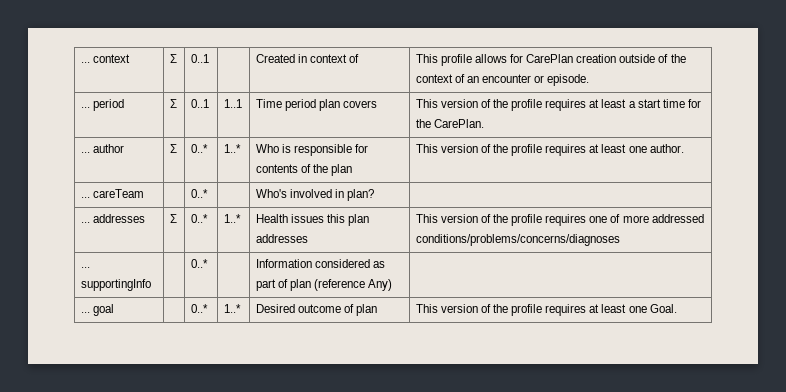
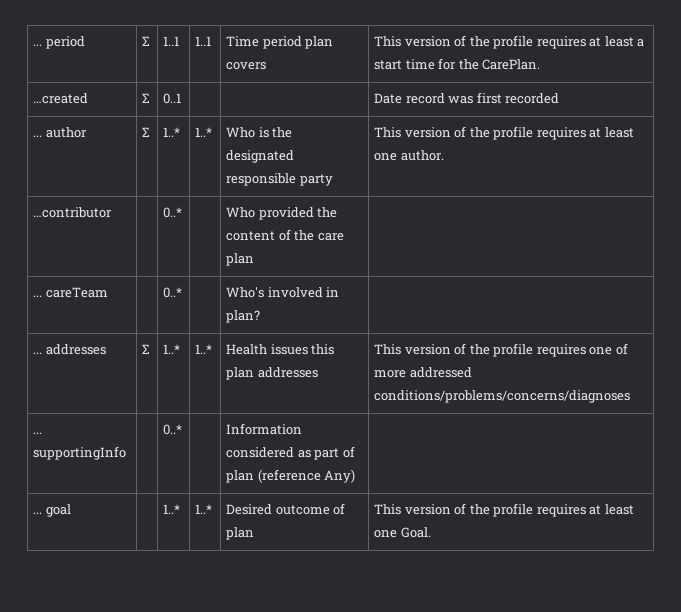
[80,54,130,63] [169,54,177,63] [190,54,209,63] [255,54,360,63] [415,54,686,66] [415,74,590,86] [80,107,90,108] ... context | Σ | 0..1 | | Created in context of | This profile allows for CarePlan creation outside of the context of an encounter or episode. // ... -> [33,44,43,46] ...
[190,99,209,108] 0..1 -> [163,36,180,46] 1..1
(484, 123) none -> [33,93,89,104] [142,93,151,103] [163,93,182,104] [374,92,560,104] // …created | Σ | 0..1 | | | Date record was first recorded
[190,144,208,153] 0..* -> [163,127,181,137] 1..*
[293,144,369,156] [255,164,353,176] responsible for contents of the plan -> [272,127,293,138] [226,150,295,163] [226,173,333,186] the designated responsible party
(684, 148) none -> [33,207,113,218] [163,207,183,218] [226,207,338,220] [226,229,344,241] [226,253,255,266] // …contributor | | 0..* | | Who provided the content of the care plan |
[190,214,208,223] 0..* -> [163,344,181,354] 1..*
[190,304,208,313] 0..* -> [163,504,181,514] 1..*

